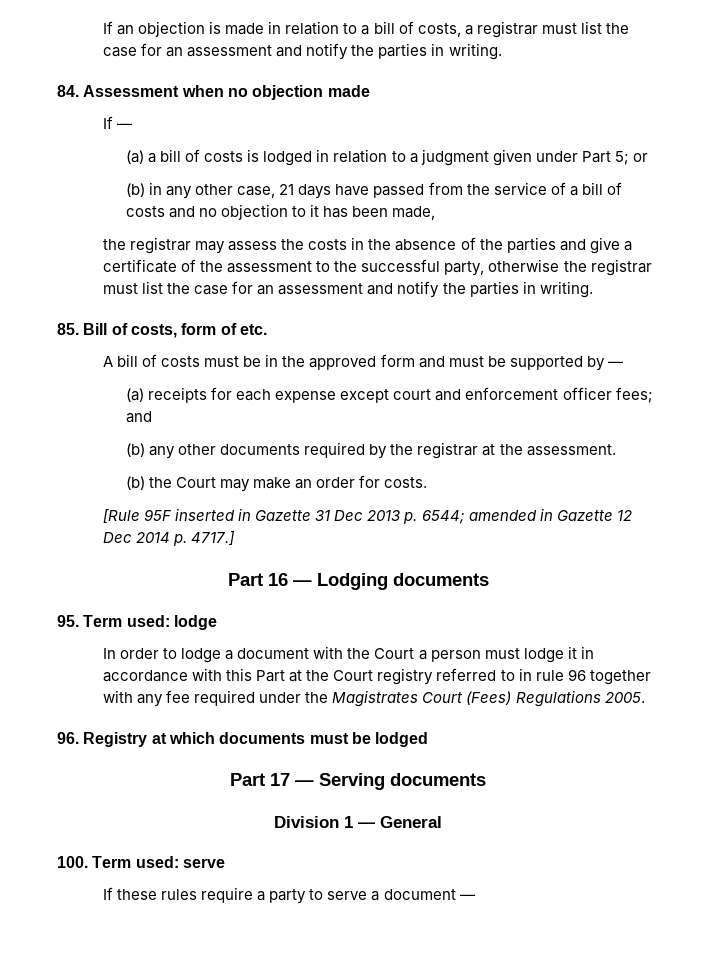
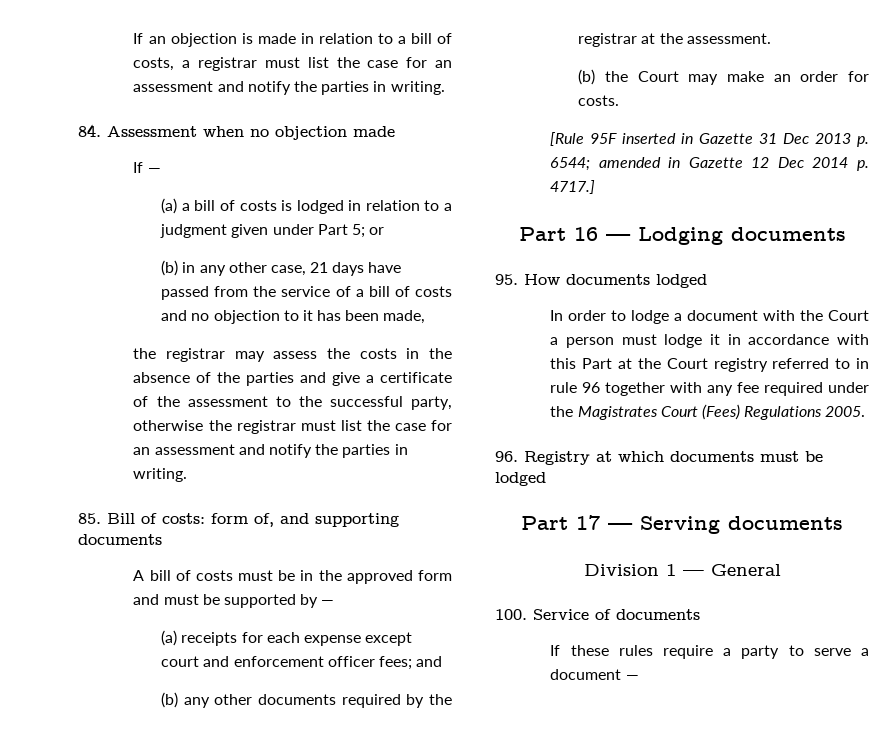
[130,323,267,338] costs, form of etc. -> [162,513,399,527] [78,534,162,545] costs: form of, and supporting documents
[83,615,217,630] Term used: lodge -> [524,274,707,288] How documents lodged
[92,856,225,868] Term used: serve -> [533,609,700,620] Service of documents

